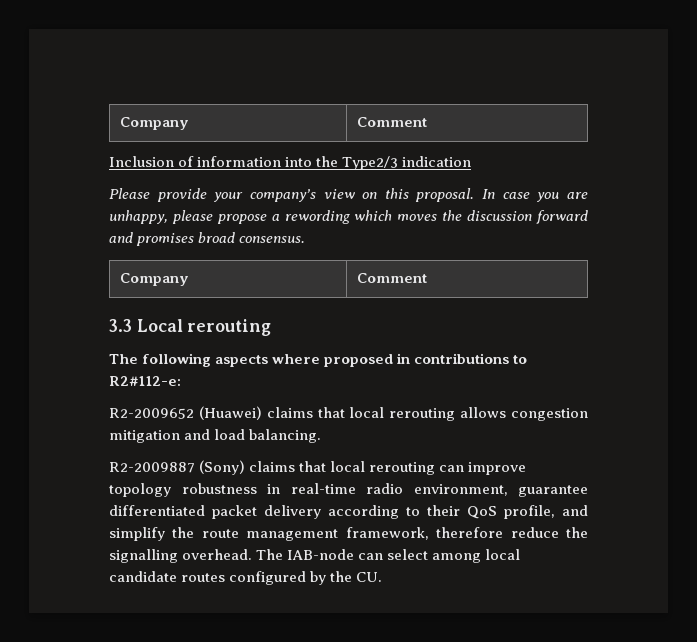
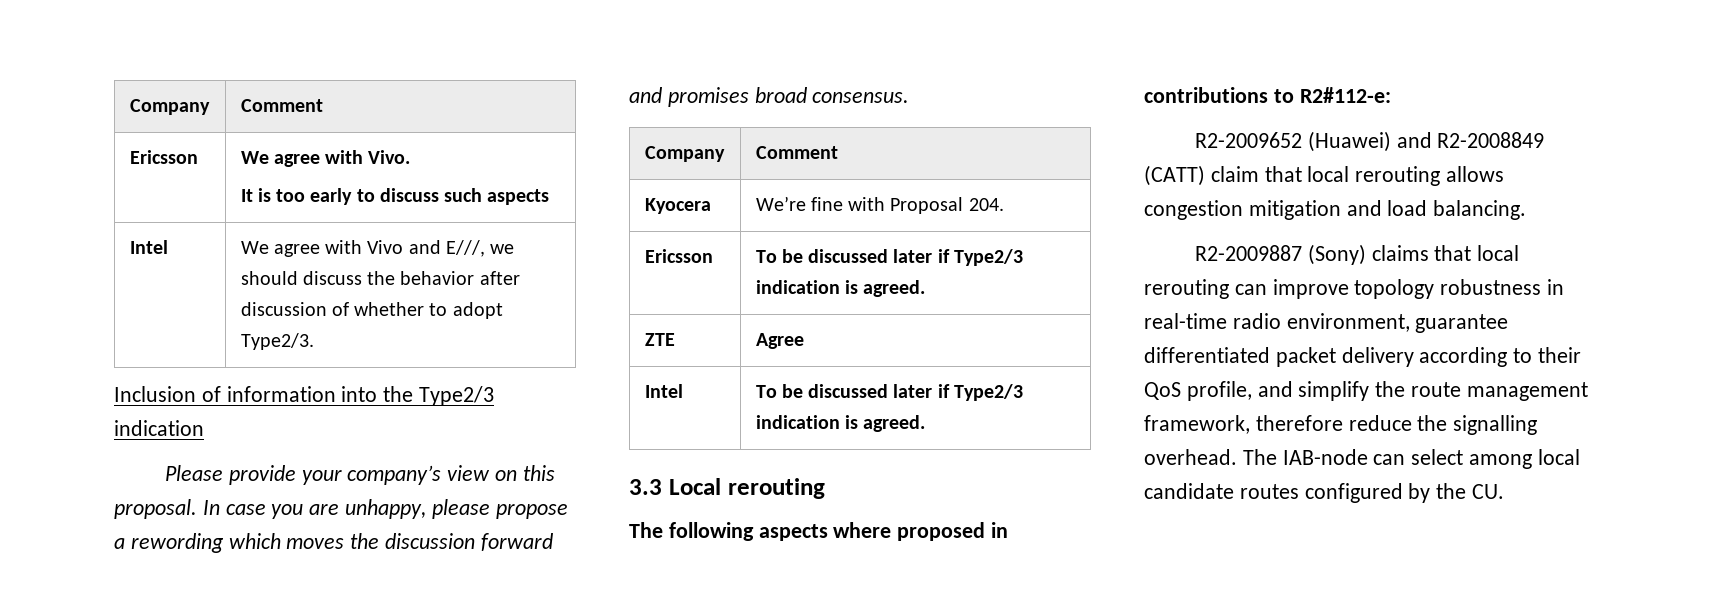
[119,117,189,130] [356,117,427,127] Company | Comment -> [129,99,210,115] [240,99,323,112] [129,150,198,164] [240,150,411,167] [240,188,550,205] [129,240,168,254] [240,240,515,257] [240,271,520,285] [240,302,503,319] [240,333,314,350] Company | Comment // Ericsson | We agree with Vivo. // It is too early to discuss such aspects // Intel | We agree with Vivo and E///, we should discuss the behavior after discussion of whether to adopt Type2/3.
(427, 278) none -> [644,198,711,214] [755,196,1004,214] [644,249,713,263] [755,249,1023,266] [755,280,926,297] [644,333,675,346] [755,333,804,349] [644,384,683,398] [755,384,1023,401] [755,415,926,432] // Kyocera | We’re fine with Proposal 204. // Ericsson | To be discussed later if Type2/3 indication is agreed. // ZTE | Agree // Intel | To be discussed later if Type2/3 indication is agreed.
[266,407,313,418] claims -> [1396,132,1545,148] [1144,165,1259,186] and R2-2008849 (CATT) claim

